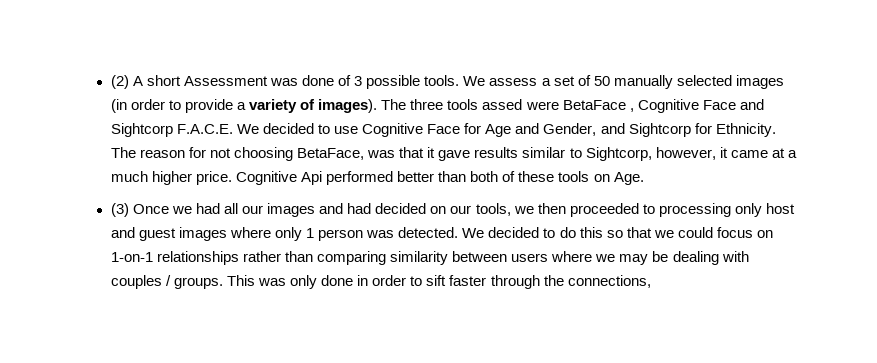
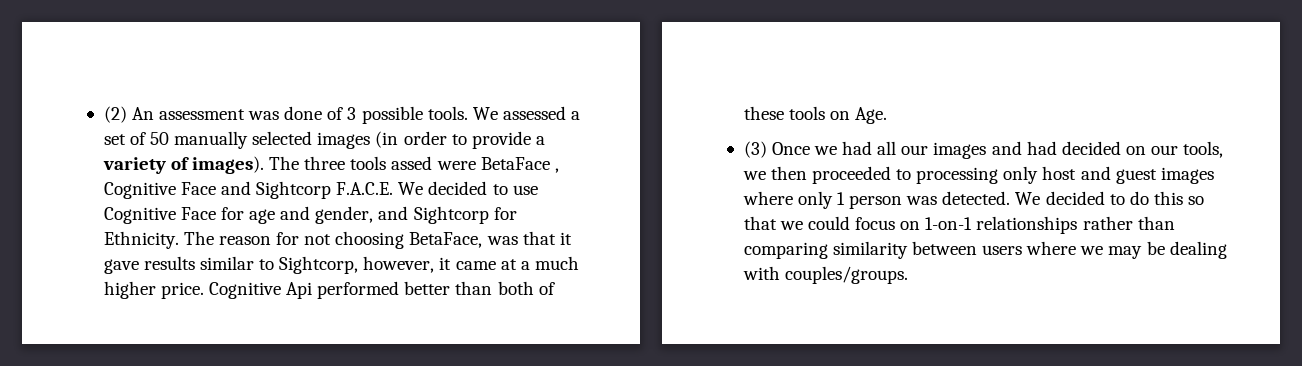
[132,75,269,86] A short Assessment -> [131,107,245,120] An assessment
[489,78,538,86] assess -> [502,106,566,120] assessed
[485,123,597,137] Age and Gender, -> [249,206,374,224] age and gender,
[110,275,651,289] couples / groups. This was only done in order to sift faster through the connections, -> [784,266,908,284] couples/groups.

